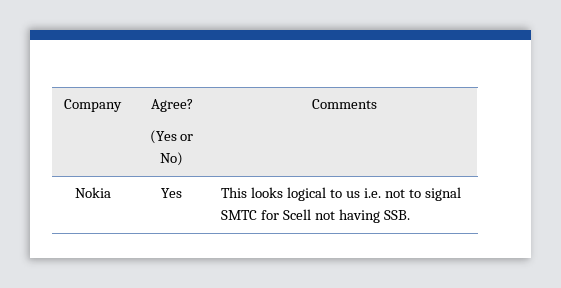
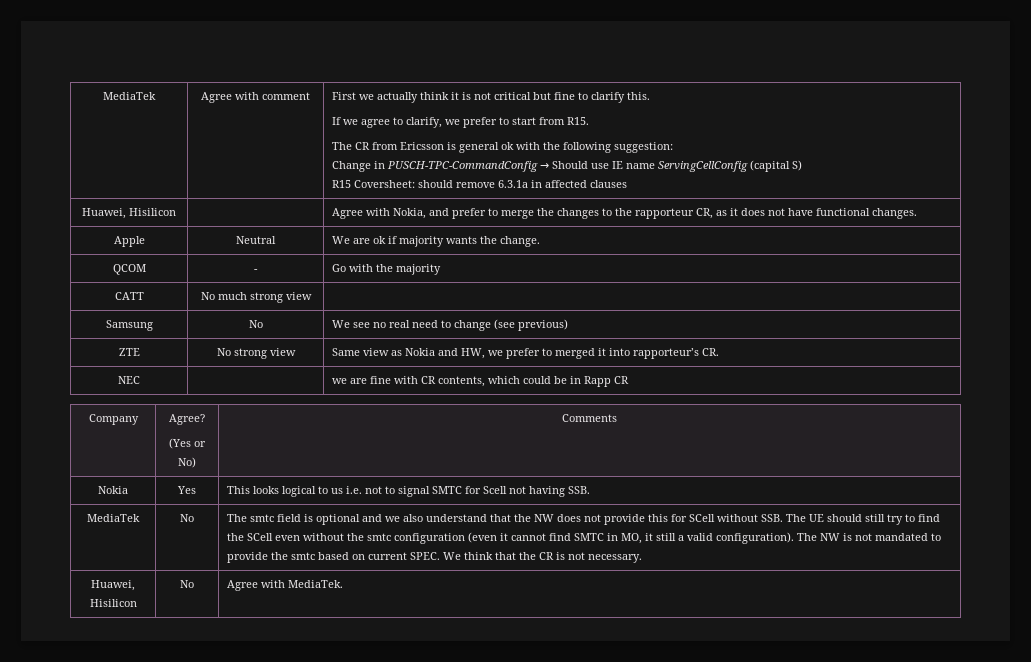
(64, 105) none -> [103,92,156,100] [201,92,310,103] [332,92,651,103] [332,117,590,128] [332,142,674,153] [332,160,803,172] [332,180,628,188] [82,208,176,219] [332,208,918,219] [113,236,145,247] [236,236,276,244] [332,236,541,247] [112,264,146,275] [254,269,258,272] [332,264,442,275] [114,292,144,300] [200,292,312,303] [105,320,153,331] [248,320,263,328] [332,319,569,331] [118,348,140,356] [216,348,296,359] [332,348,720,359] [118,376,140,384] [332,376,630,387] MediaTek | Agree with comment | First we actually think it is not critical but fine to clarify this. // If we agree to clarify, we prefer to start from R15. // The CR from Ericsson is general ok with the following suggestion: // Change in PUSCH-TPC-CommandConfig → Should use IE name ServingCellConfig (capital S) // R15 Coversheet: should remove 6.3.1a in affected clauses // Huawei, Hisilicon | | Agree with Nokia, and prefer to merge the changes to the rapporteur CR, as it does not have functional changes. // Apple | Neutral | We are ok if majority wants the change. // QCOM | - | Go with the majority // CATT | No much strong view | // Samsung | No | We see no real need to change (see previous) // ZTE | No strong view | Same view as Nokia and HW, we prefer to merged it into rapporteur’s CR. // NEC | | we are fine with CR contents, which could be in Rapp CR //
(410, 215) none -> [87,514,140,522] [180,514,194,522] [227,514,941,525] [227,532,942,544] [227,552,643,563] [91,580,135,591] [89,599,137,607] [180,580,194,588] [227,580,344,591] // MediaTek | No | The smtc field is optional and we also understand that the NW does not provide this for SCell without SSB. The UE should still try to find the SCell even without the smtc configuration (even it cannot find SMTC in MO, it still a valid configuration). The NW is not mandated to provide the smtc based on current SPEC. We think that the CR is not necessary. // Huawei, Hisilicon | No | Agree with MediaTek.

